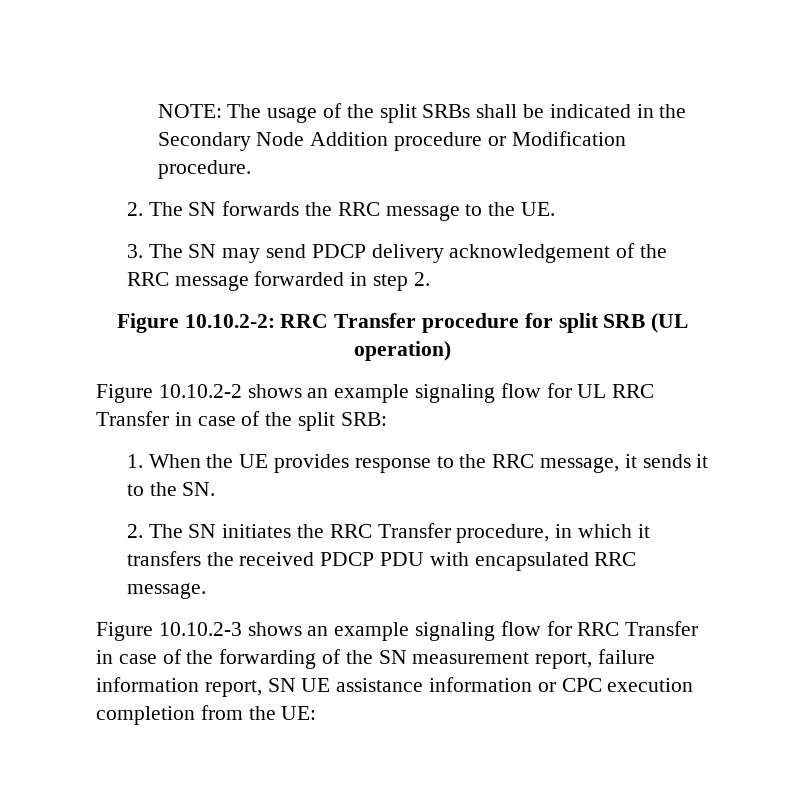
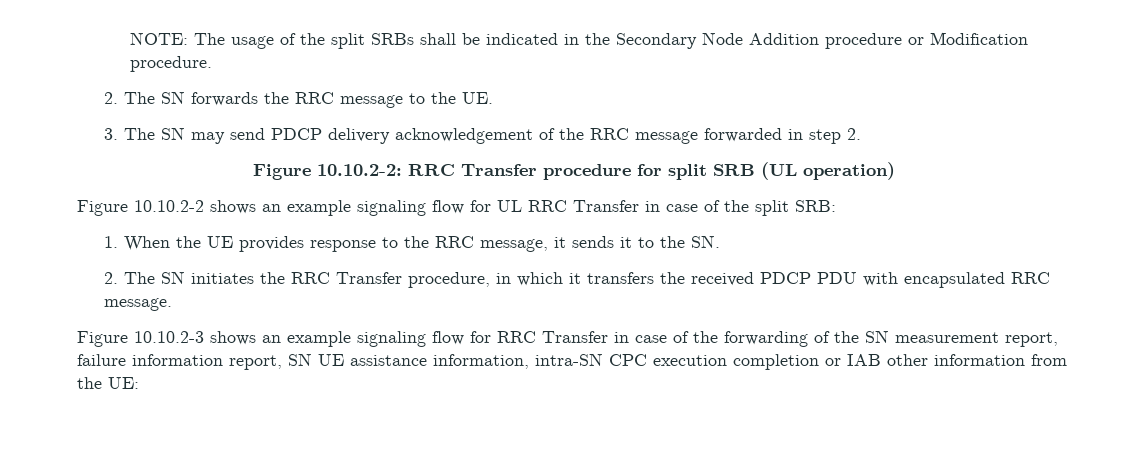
[429,677,556,692] information or -> [433,353,603,369] information, intra-SN
(195, 715) none -> [825,354,1025,366] or IAB other information

